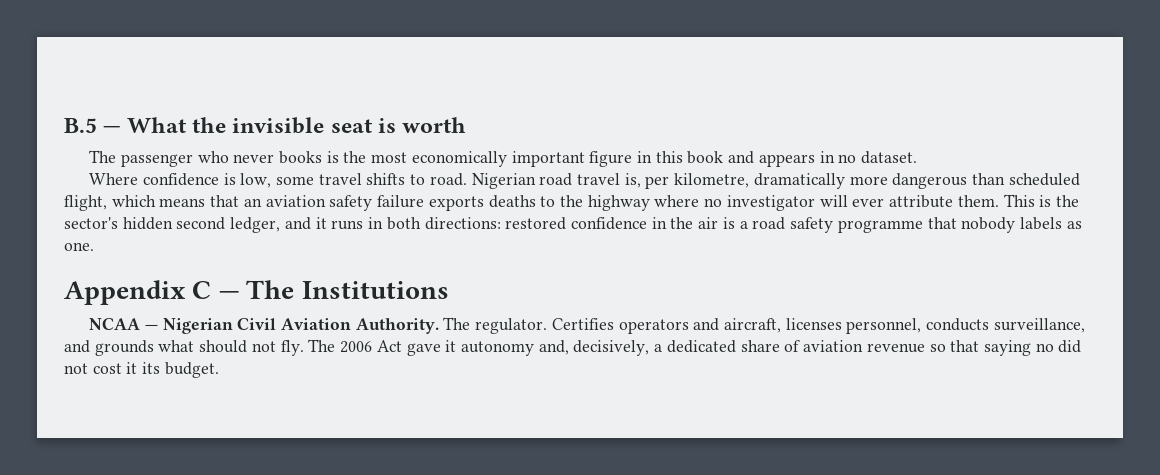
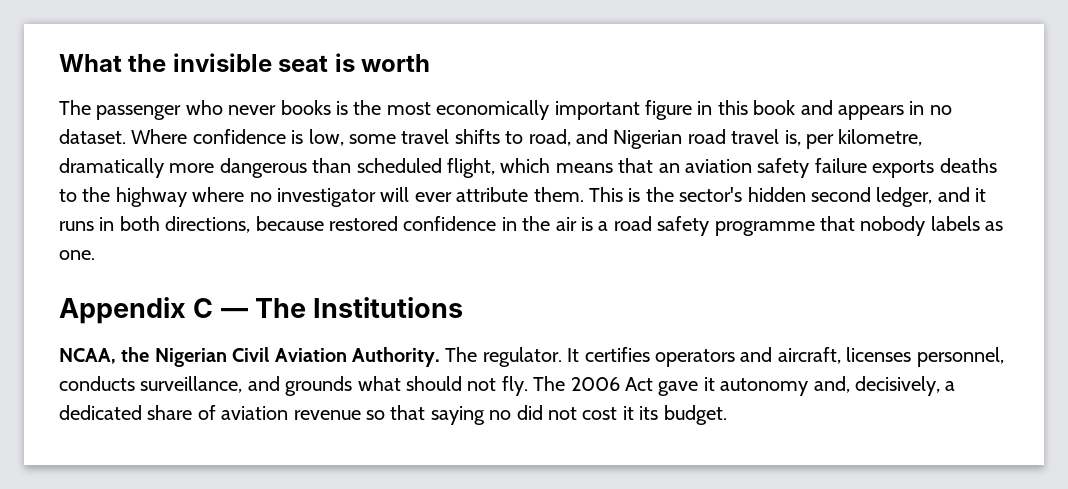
[64,118,121,133] B.5 — -> (59, 63) none
(918, 157) // -> (126, 136) none
[429,173,467,186] road. -> [528,129,608,146] road, and
[424,217,501,230] directions: -> [165,216,324,233] directions, because
[89,318,158,330] NCAA — -> [59,347,150,364] NCAA, the
[551,318,614,330] Certifies -> [567,347,650,362] It certifies

